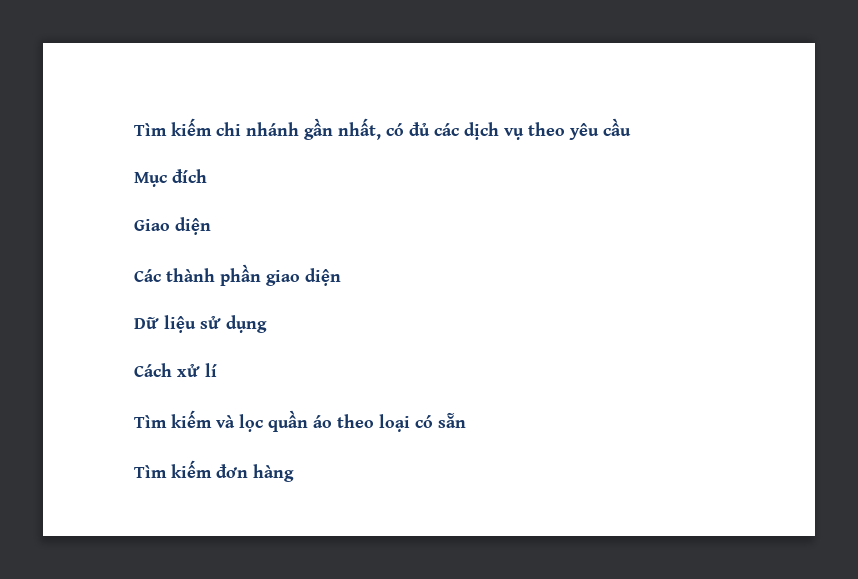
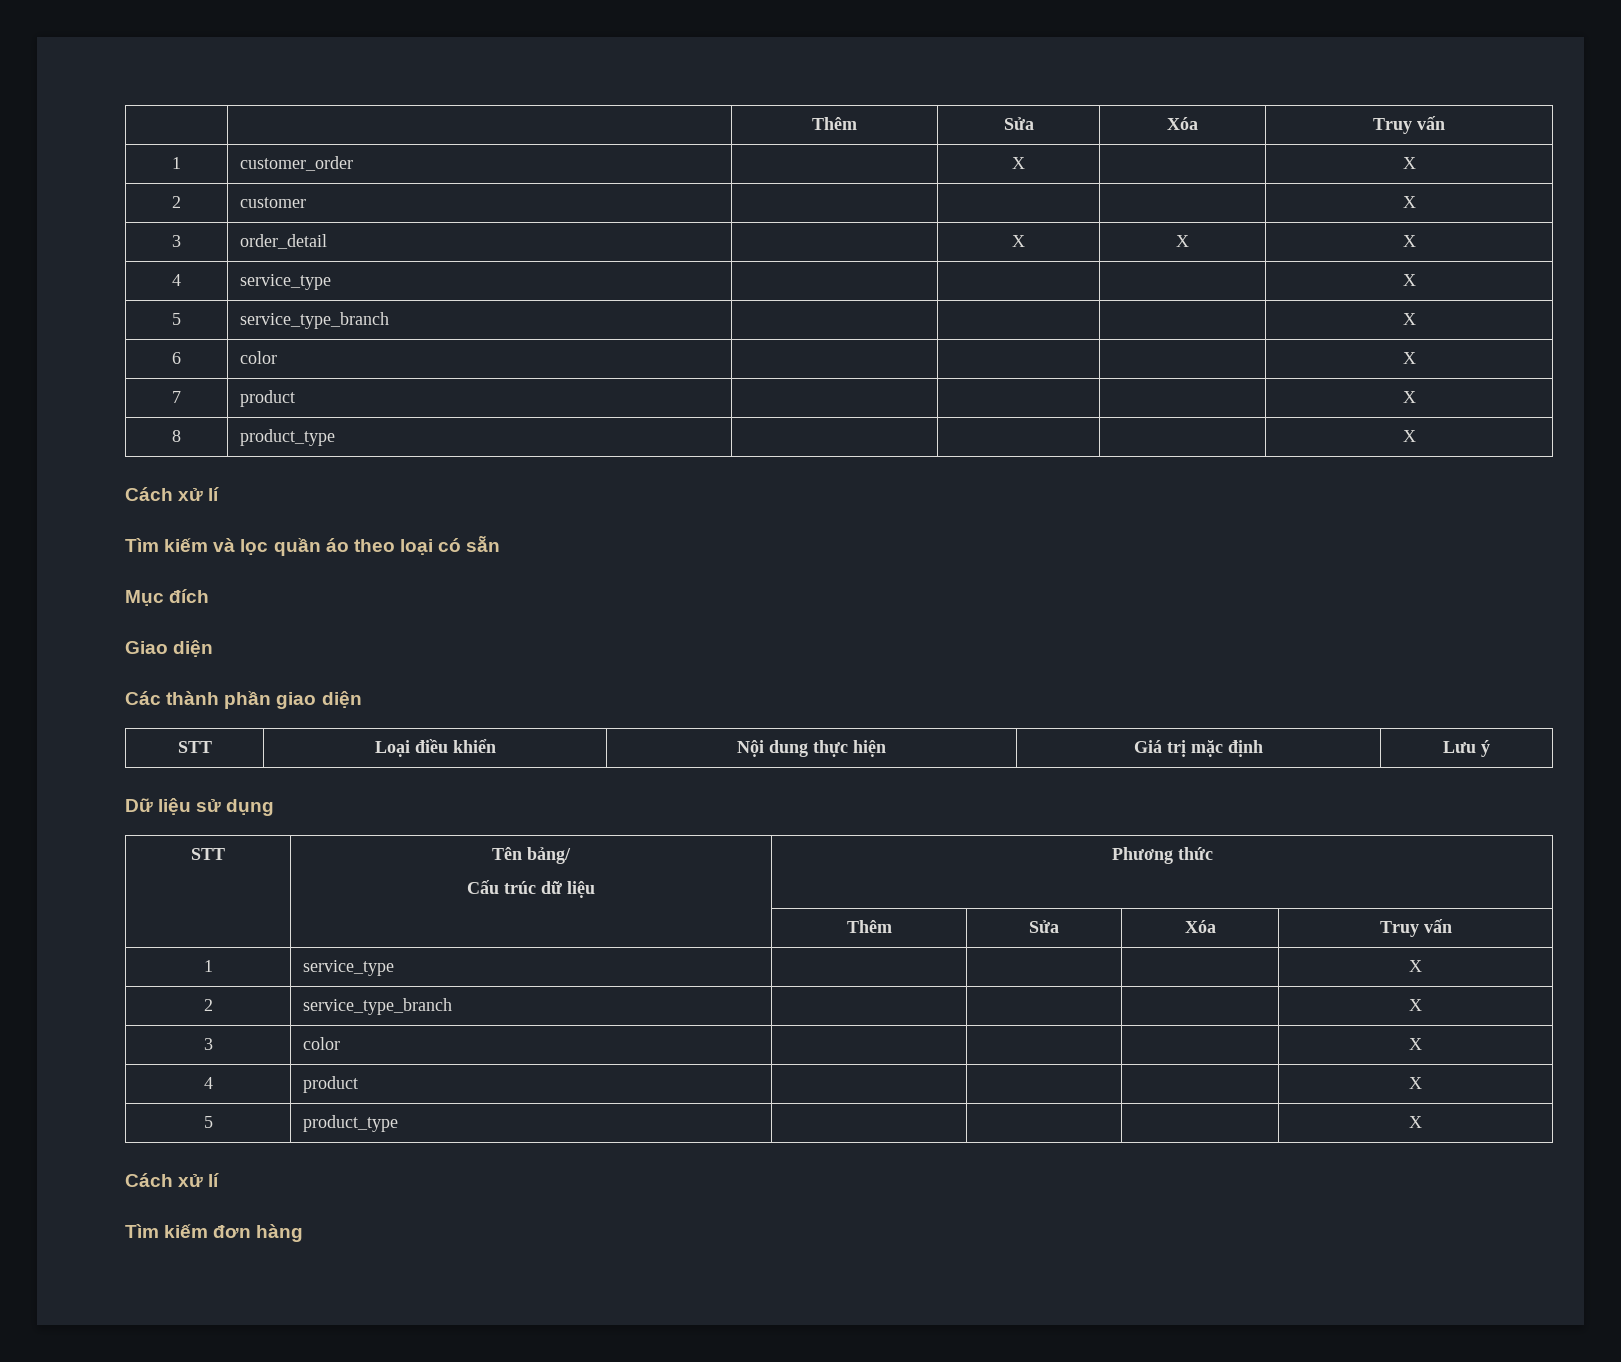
[134,118,631,140] [134,169,207,187] [134,217,211,235] [134,264,341,286] [134,315,267,333] Tìm kiếm chi nhánh gần nhất, có đủ các dịch vụ theo yêu cầu // Mục đích // Giao diện // Các thành phần giao diện // Dữ liệu sử dụng -> [812,117,857,130] [1003,117,1034,130] [1167,117,1198,130] [1373,116,1445,134] [172,157,181,169] [239,156,353,171] [1012,157,1025,169] [1402,157,1416,169] [172,196,181,208] [239,197,306,208] [1402,196,1416,208] [172,235,181,247] [239,234,327,249] [1012,235,1025,247] [1176,235,1189,247] [1402,235,1416,247] [172,274,181,286] [239,274,331,290] [1402,274,1416,286] [172,313,181,325] [239,312,389,329] [1402,313,1416,325] [172,352,181,364] [239,351,277,364] [1402,352,1416,364] [172,391,181,403] [239,390,295,407] [1402,391,1416,403] [172,430,181,442] [239,429,335,446] [1402,430,1416,442] | | Thêm | Sửa | Xóa | Truy vấn // 1 | customer_order | | X | | X // 2 | customer | | | | X // 3 | order_detail | | X | X | X // 4 | service_type | | | | X // 5 | service_type_branch | | | | X // 6 | color | | | | X // 7 | product | | | | X // 8 | product_type | | | | X
(466, 420) none -> [125,589,210,606] [125,640,214,657] [125,691,362,709] [177,741,212,753] [374,739,496,757] [737,740,886,757] [1134,740,1263,757] [1443,740,1490,757] [125,798,275,816] [191,848,225,860] [492,847,571,864] [467,880,595,898] [1111,847,1213,864] [846,920,892,933] [1029,920,1059,933] [1184,920,1216,933] [1379,919,1452,937] [203,960,213,972] [302,960,394,976] [1409,960,1422,972] [203,999,213,1011] [302,998,452,1015] [1409,999,1422,1011] [203,1038,213,1050] [302,1037,340,1050] [1409,1038,1422,1050] [203,1077,213,1089] [302,1076,358,1093] [1409,1077,1422,1089] [203,1116,213,1128] [302,1115,398,1132] [1409,1116,1422,1128] [125,1173,220,1187] // Mục đích // Giao diện // Các thành phần giao diện // STT | Loại điều khiển | Nội dung thực hiện | Giá trị mặc định | Lưu ý // Dữ liệu sử dụng // STT | Tên bảng/ // Cấu trúc dữ liệu | Phương thức // | | Thêm | Sửa | Xóa | Truy vấn // 1 | service_type | | | | X // 2 | service_type_branch | | | | X // 3 | color | | | | X // 4 | product | | | | X // 5 | product_type | | | | X // Cách xử lí

